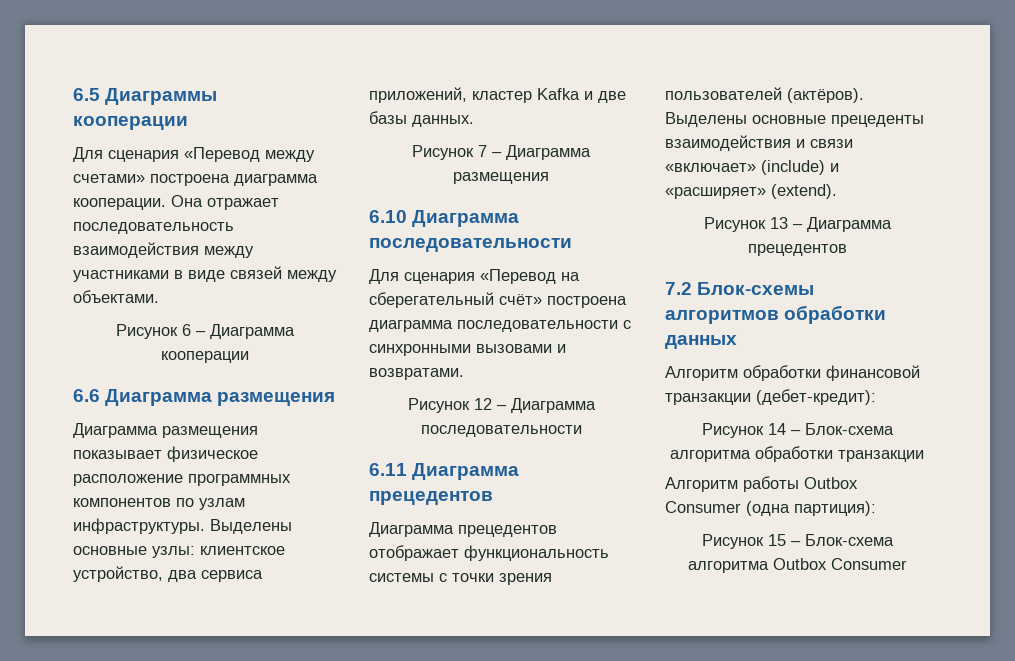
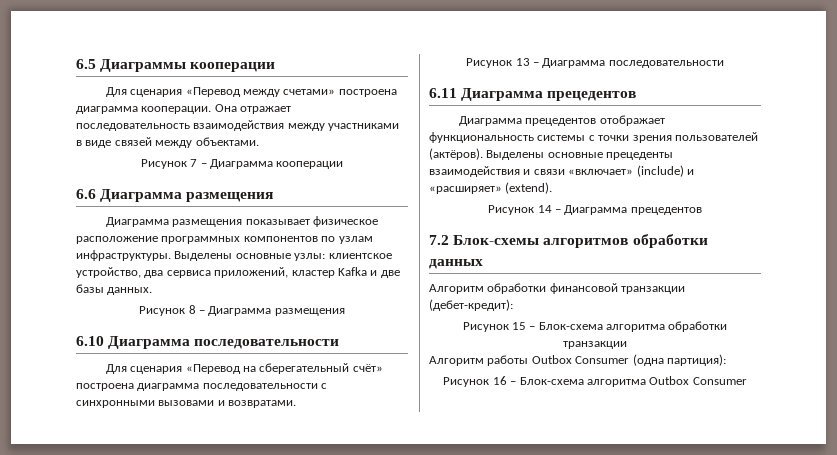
[182,324,191,336] 6 -> [190,159,198,167] 7
[478,145,487,157] 7 -> [188,305,196,314] 8
[473,398,492,410] 12 -> [515,58,530,66] 13
[769,217,788,229] 13 -> [537,205,552,213] 14
[767,423,786,435] 14 -> [511,322,526,330] 15
[767,534,786,546] 15 -> [492,376,507,385] 16

